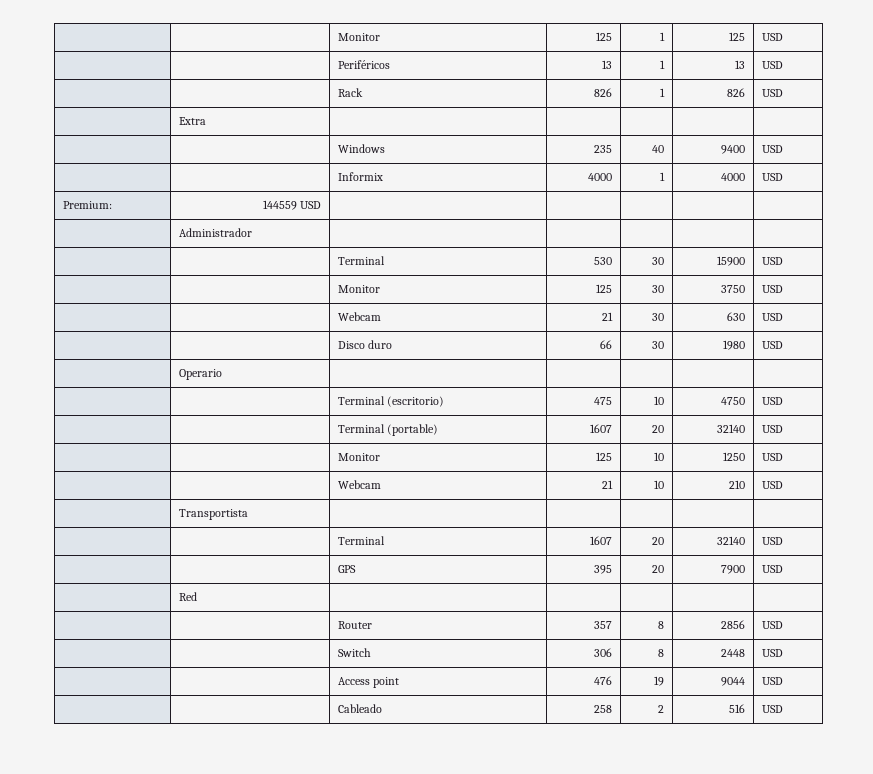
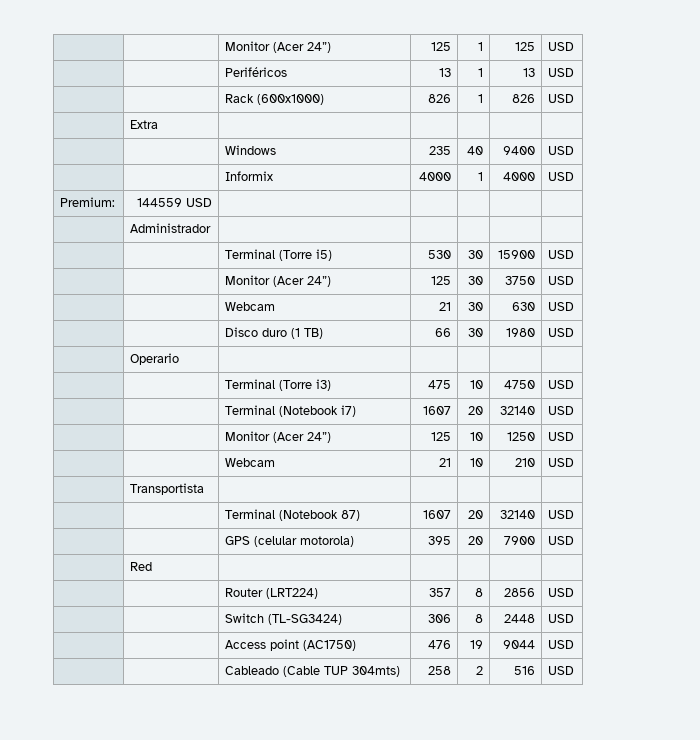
[337,33,380,41] | | Monitor -> [225,41,332,53] | | Monitor (Acer 24”)
(363, 92) none -> [257,94,325,105] (600x1000)
(385, 260) none -> [279,249,333,261] (Torre i5)
(380, 289) none -> [273,276,332,287] (Acer 24”)
(393, 344) none -> [291,328,324,339] (1 TB)
[387,396,445,407] (escritorio) -> [279,379,332,391] (Torre i3)
[387,424,439,436] (portable) -> [279,405,357,417] (Notebook i7)
(380, 457) none -> [273,432,332,443] (Acer 24”)
(385, 540) none -> [279,510,361,521] (Notebook 87)
(356, 569) none -> [254,536,355,547] (celular motorola)
(372, 625) none -> [266,588,319,599] (LRT224)
(371, 652) none -> [268,614,343,625] (TL-SG3424)
(400, 682) none -> [303,640,357,651] (AC1750)
(382, 708) none -> [283,666,401,677] (Cable TUP 304mts)

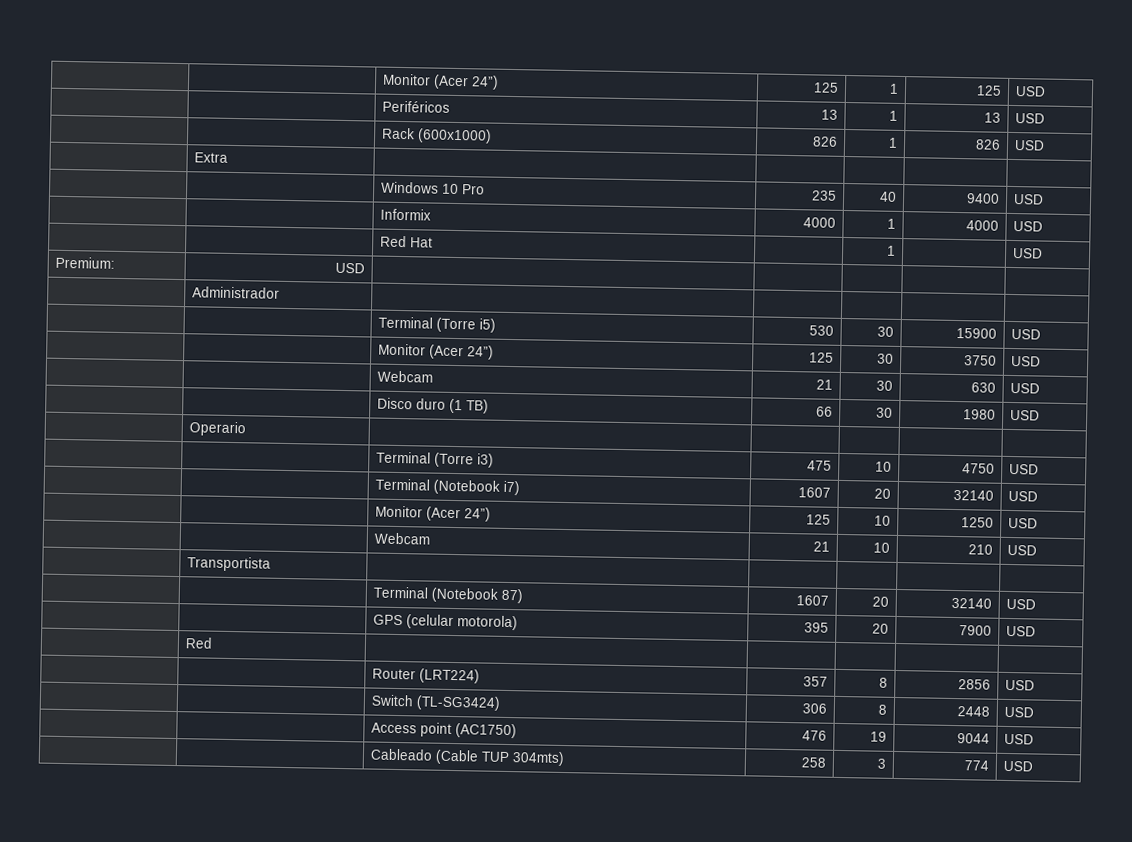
(277, 150) none -> [442,183,486,195] 10 Pro
(575, 176) none -> [380,235,434,248] [886,245,896,256] [1013,248,1044,259] // | | Red Hat | | 1 | | USD
[136,198,182,207] 144559 -> (116, 262) none
[475,666,483,675] [513,666,535,675] 2 | 516 -> [876,758,886,769] [963,760,989,771] 3 | 774

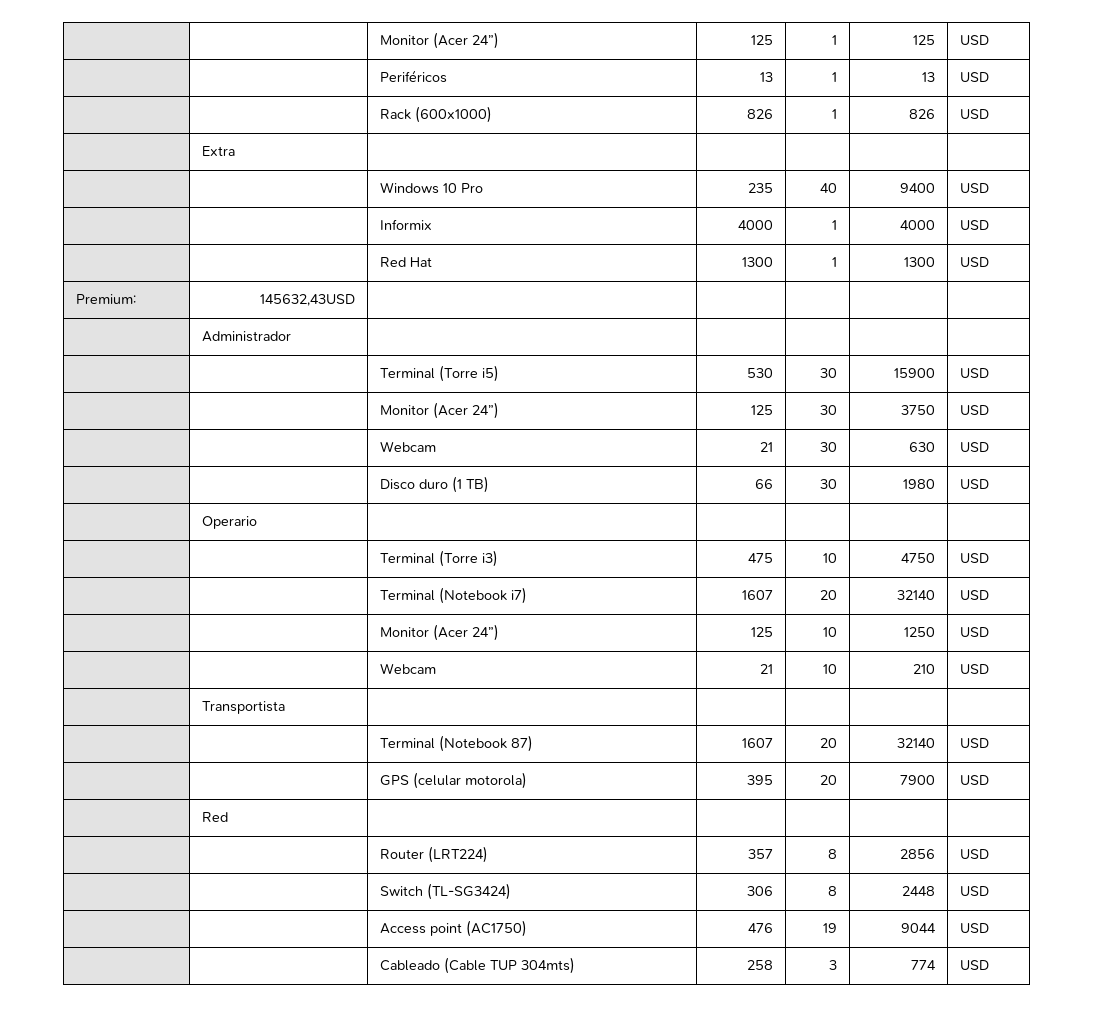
[886,245,896,256] | 1 | -> [742,257,774,267] [832,257,838,267] [904,257,936,267] 1300 | 1 | 1300
[334,262,365,274] USD -> [260,294,356,306] 145632,43USD

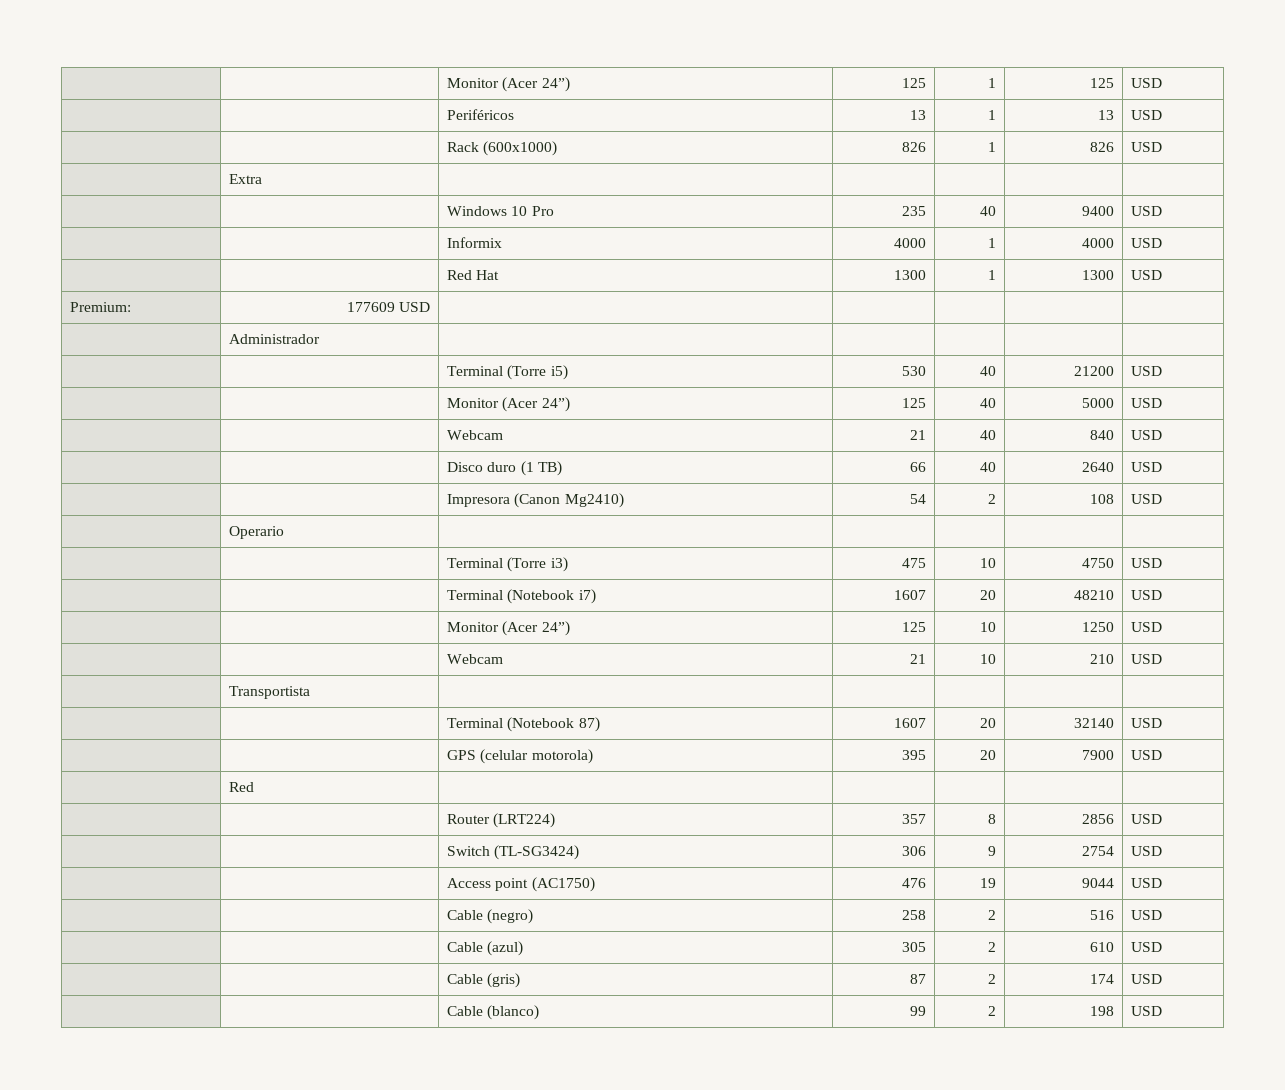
[260,294,356,306] 145632,43USD -> [346,302,430,312] 177609 USD
[820,368,838,378] [894,368,936,378] [959,368,989,378] [379,402,499,419] [751,405,774,415] [820,405,838,415] [901,405,936,415] [959,405,989,415] [379,441,436,452] [760,442,774,452] [820,442,838,452] [909,442,936,452] 30 | 15900 | USD // | | Monitor (Acer 24”) | 125 | 30 | 3750 | USD // | | Webcam | 21 | 30 | 630 -> [979,366,996,376] [1073,366,1114,376] [1131,366,1163,376] [447,397,570,412] [901,398,926,408] [979,398,996,408] [1081,398,1114,408] [1131,398,1163,408] [447,430,504,440] [909,430,926,440] [979,430,996,440] [1089,430,1114,440] 40 | 21200 | USD // | | Monitor (Acer 24”) | 125 | 40 | 5000 | USD // | | Webcam | 21 | 40 | 840
[820,479,838,489] [903,479,936,489] 30 | 1980 -> [979,462,996,472] [1081,462,1114,472] [1131,462,1163,472] [447,493,624,508] [909,494,926,504] [987,494,996,504] [1089,494,1114,504] 40 | 2640 | USD // | | Impresora (Canon Mg2410) | 54 | 2 | 108
[897,590,936,600] 32140 -> [1073,590,1114,600] 48210
[828,886,838,896] [902,886,936,896] 8 | 2448 -> [987,846,996,856] [1081,846,1114,856] 9 | 2754
[379,957,575,974] Cableado (Cable TUP 304mts) -> [447,909,534,924] Cable (negro)
[829,960,838,970] [911,960,937,970] [959,960,989,970] 3 | 774 | USD -> [987,910,996,920] [1089,910,1114,920] [1131,910,1163,920] [447,941,524,956] [901,942,926,952] [987,942,996,952] [1089,942,1114,952] [1131,942,1163,952] [447,973,521,988] [909,974,926,984] [987,974,996,984] [1089,974,1114,984] [1131,974,1163,984] [447,1005,540,1020] [909,1006,926,1016] [987,1006,996,1016] [1089,1006,1114,1016] [1131,1006,1163,1016] 2 | 516 | USD // | | Cable (azul) | 305 | 2 | 610 | USD // | | Cable (gris) | 87 | 2 | 174 | USD // | | Cable (blanco) | 99 | 2 | 198 | USD

